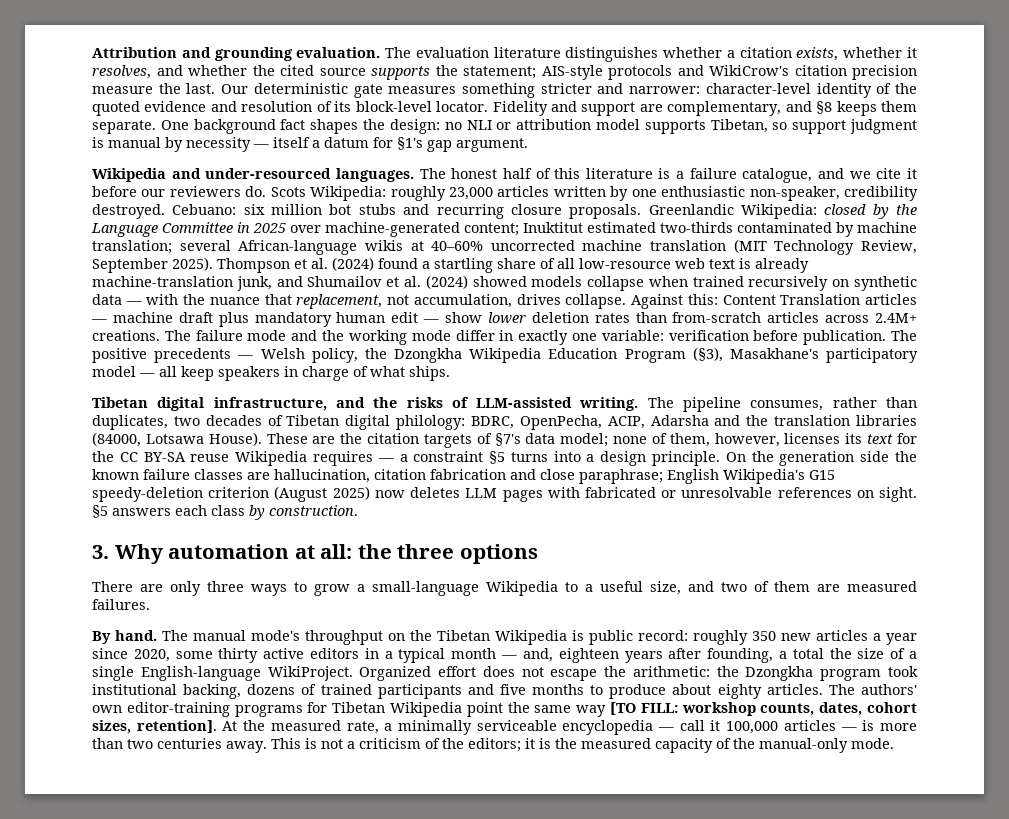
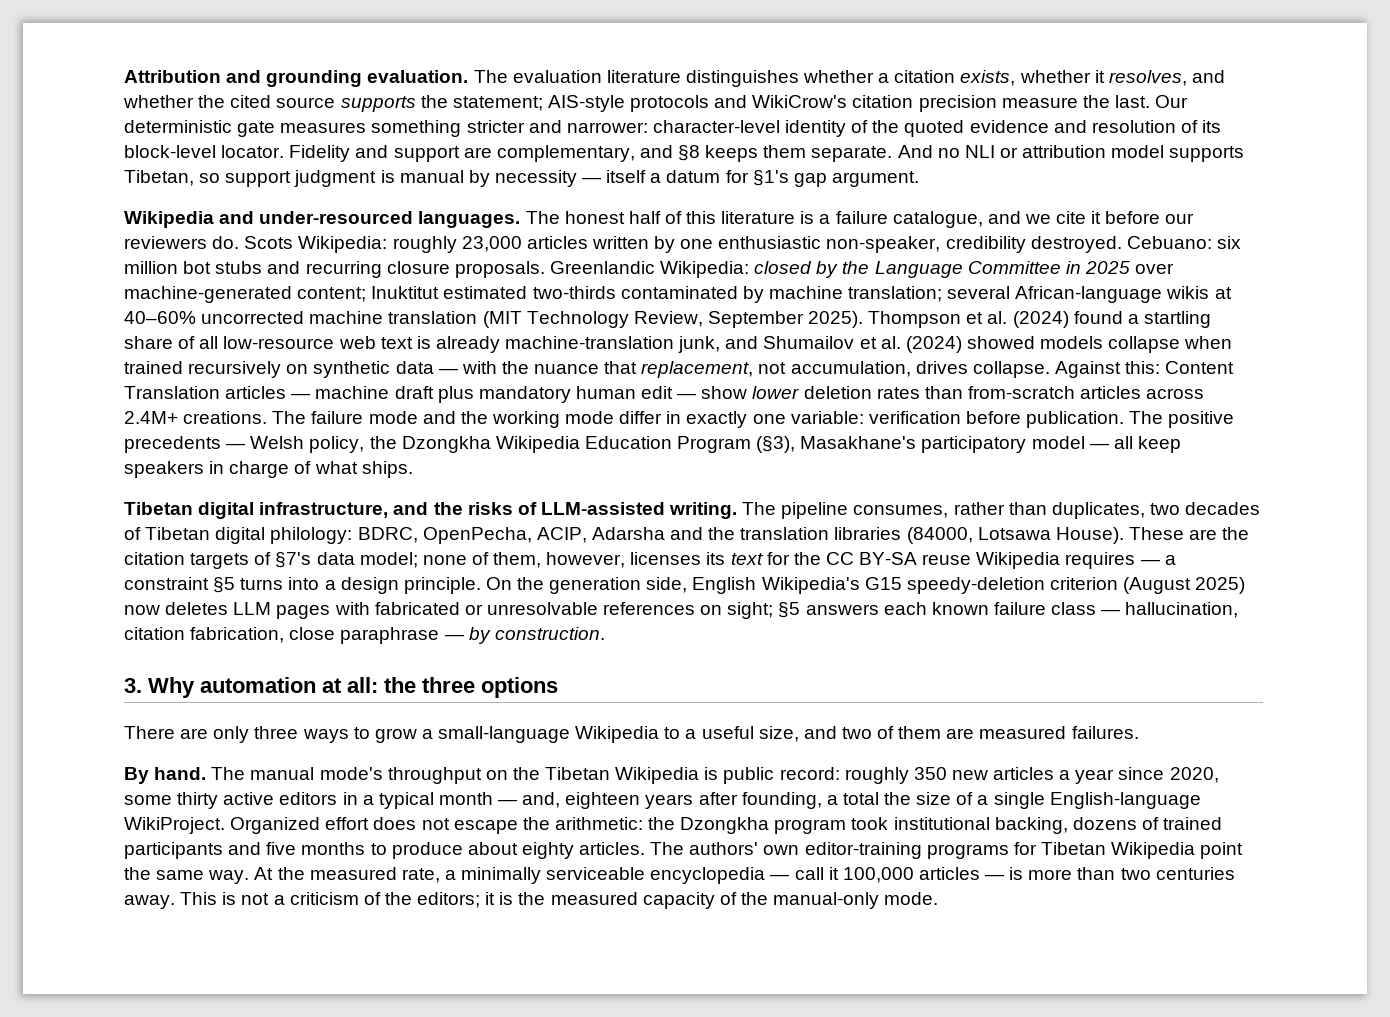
[160,119,440,134] One background fact shapes the design: -> [897,145,933,158] And
[860,451,917,462] [92,469,663,484] side the known failure classes are hallucination, citation fabrication and close paraphrase; -> [646,577,688,593] side,
[878,487,917,502] sight. -> [727,602,774,619] sight;
[211,505,245,516] class -> [931,602,1239,618] [124,627,464,644] known failure class — hallucination, citation fabrication, close paraphrase —
[576,702,917,717] [92,720,217,734] way [TO FILL: workshop counts, dates, cohort sizes, retention]. -> [208,870,250,884] way.

